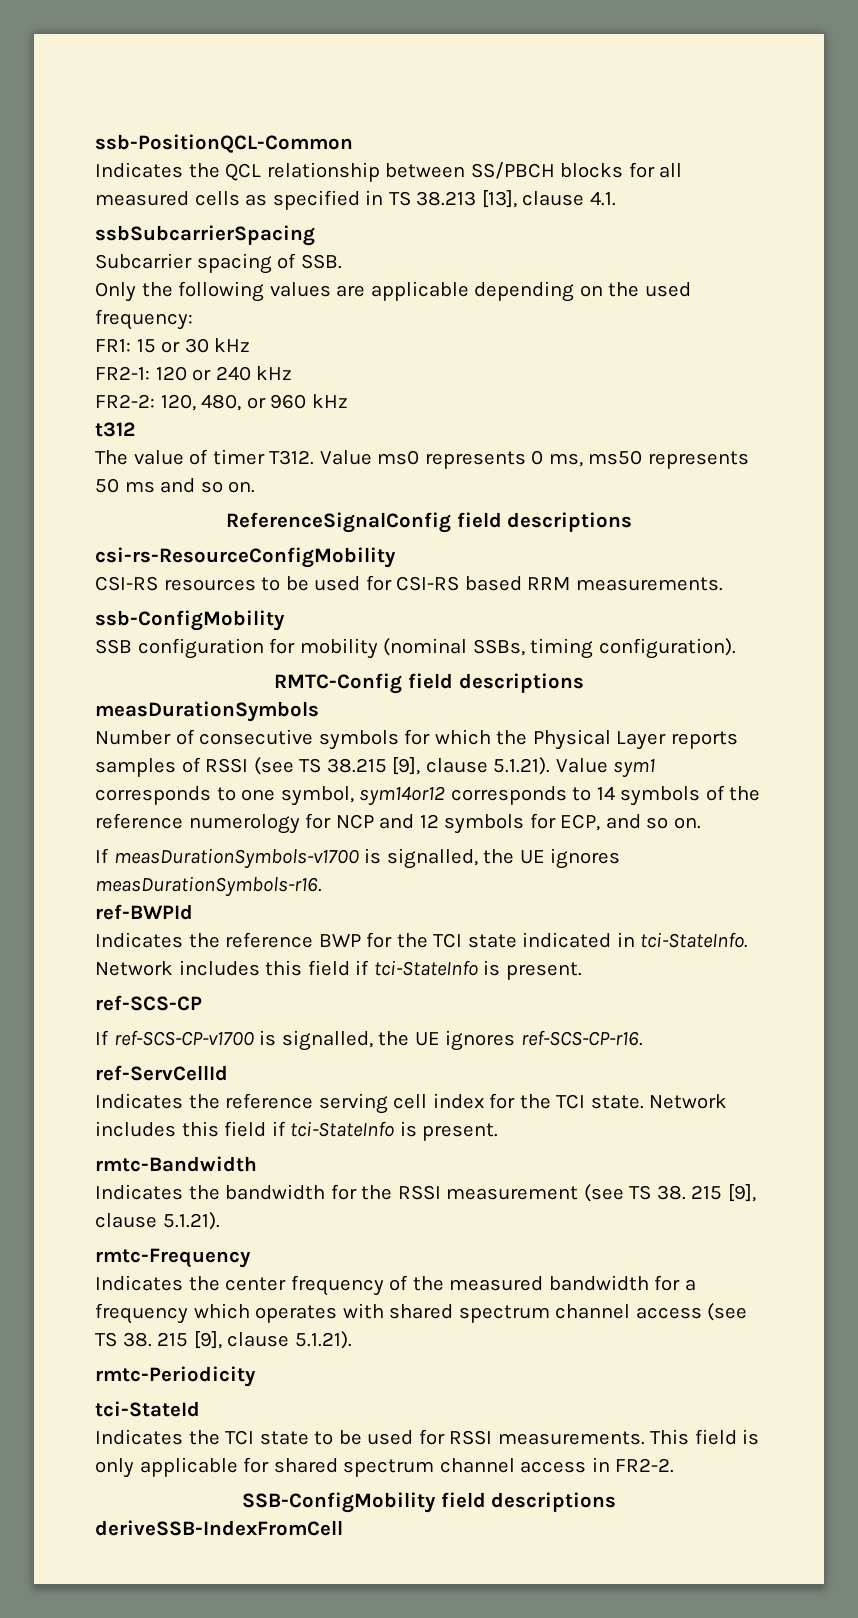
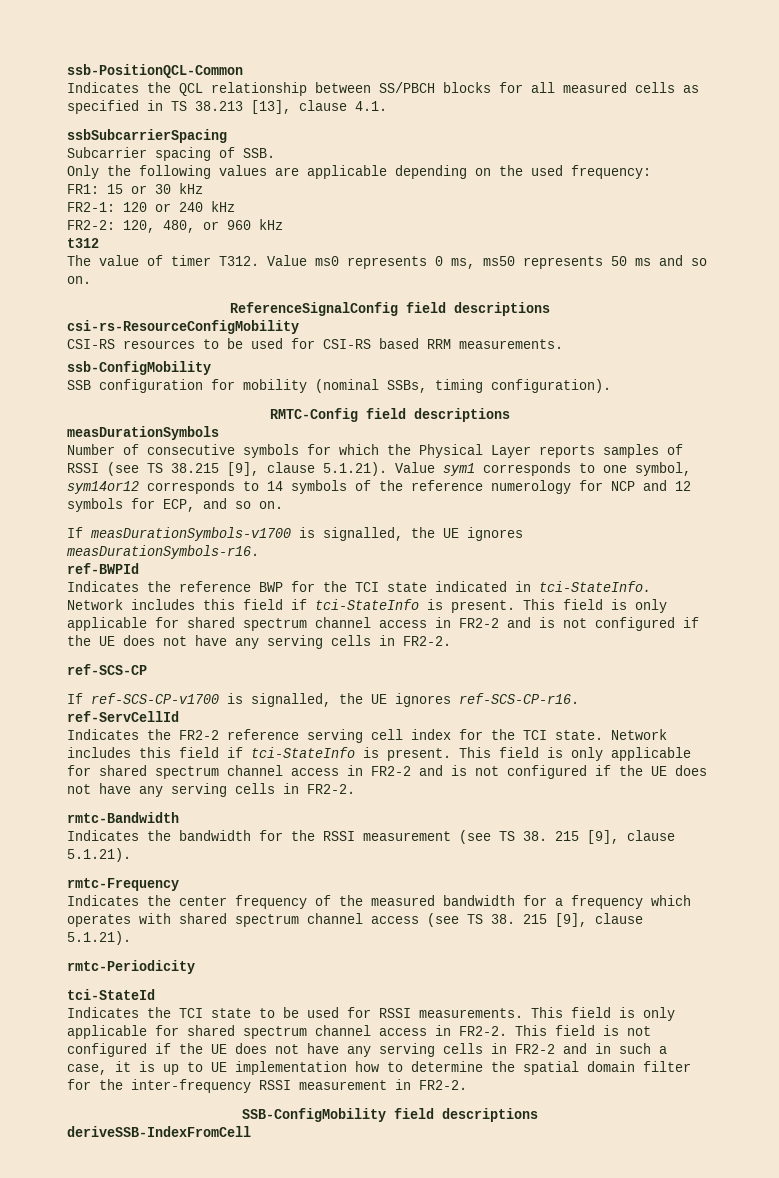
(582, 971) none -> [523,599,667,613] [67,617,699,631] [67,635,451,649] This field is only applicable for shared spectrum channel access in FR2-2 and is not configured if the UE does not have any serving cells in FR2-2.
(220, 1101) none -> [179,730,219,740] FR2-2
(499, 1132) none -> [459,747,691,761] [67,765,707,779] [67,783,355,797] This field is only applicable for shared spectrum channel access in FR2-2 and is not configured if the UE does not have any serving cells in FR2-2.
(675, 1465) none -> [515,1025,651,1036] [67,1043,667,1057] [67,1061,691,1075] [67,1079,467,1093] This field is not configured if the UE does not have any serving cells in FR2-2 and in such a case, it is up to UE implementation how to determine the spatial domain filter for the inter-frequency RSSI measurement in FR2-2.

